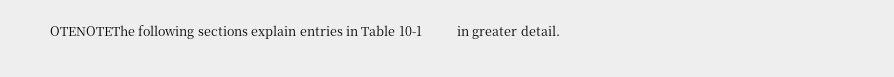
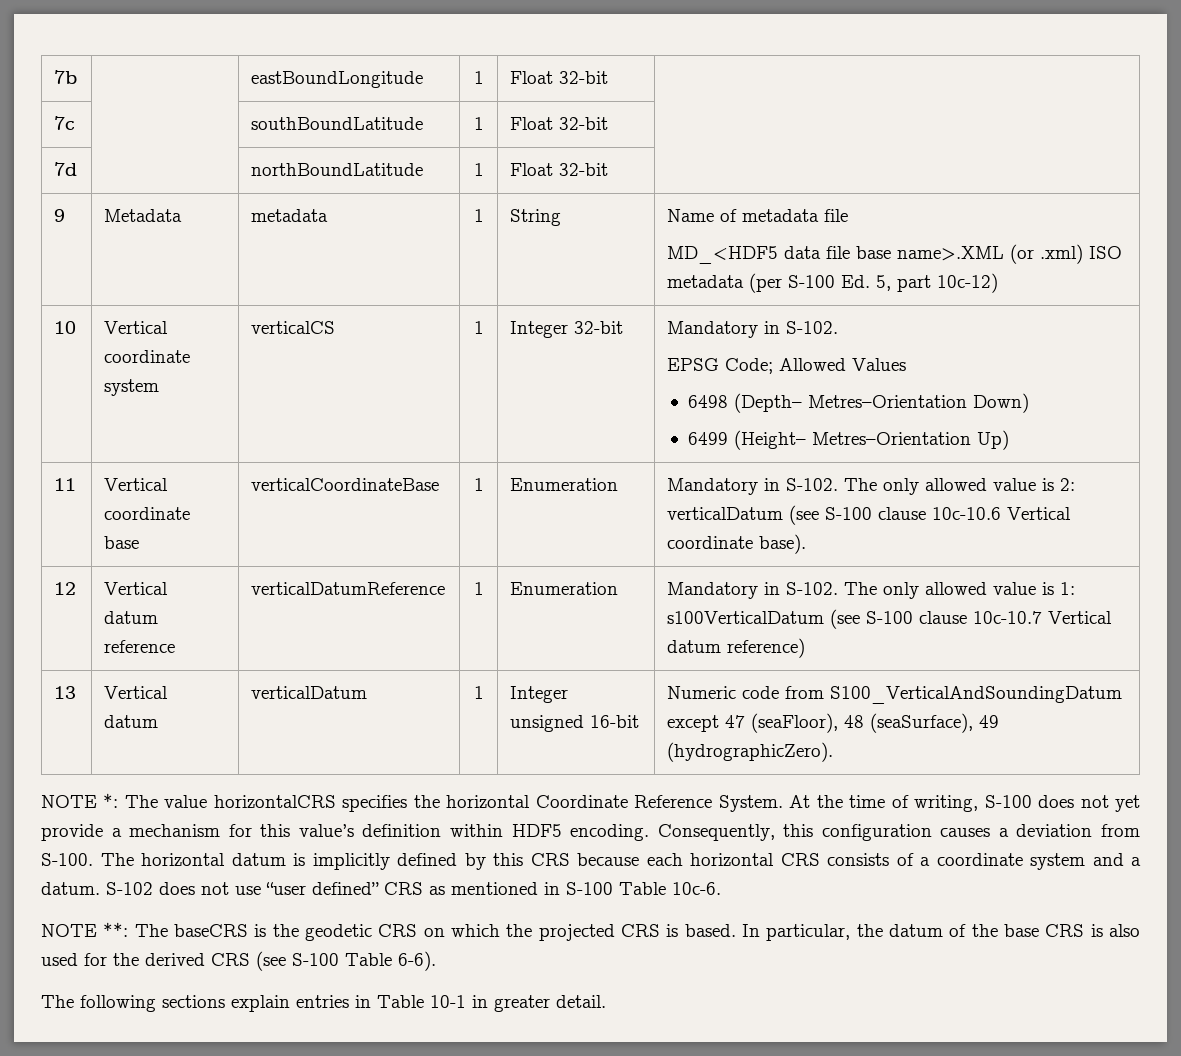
[50,25,135,36] OTENOTEThe -> [54,70,78,84] [251,71,424,88] [473,71,484,84] [510,71,609,84] [54,116,76,130] [251,117,424,130] [473,117,484,130] [510,117,609,130] [54,162,78,176] [251,163,424,176] [473,163,484,176] [510,163,609,176] [54,209,66,222] [104,209,183,222] [251,209,329,222] [473,209,484,222] [510,209,562,226] [667,209,849,222] [667,244,1123,264] [667,273,999,293] [54,321,77,334] [104,321,169,334] [104,350,191,363] [104,379,160,396] [251,321,336,334] [473,321,484,334] [510,321,624,338] [667,321,839,338] [667,358,907,374] [688,393,1030,413] [688,430,1010,450] [54,478,77,491] [104,478,169,491] [104,507,191,520] [104,536,140,549] [251,478,440,491] [473,478,484,491] [510,478,619,491] [667,478,1076,495] [667,505,1072,525] [667,534,807,554] [54,582,77,595] [104,582,169,595] [104,611,159,624] [104,640,176,653] [251,582,446,595] [473,582,484,595] [510,582,619,595] [667,582,1076,599] [667,609,1113,629] [667,638,806,658] [54,686,77,699] [104,686,169,699] [104,715,159,728] [251,686,368,699] [473,686,484,699] [510,686,569,703] [510,715,640,732] [667,686,1123,704] [667,713,1000,733] [667,742,834,762] [41,793,1141,812] [41,824,1140,841] [41,853,1141,870] [41,882,721,895] [41,922,1140,941] [41,951,436,971] [41,995,74,1008] 7b | | eastBoundLongitude | 1 | Float 32-bit | // 7c | | southBoundLatitude | 1 | Float 32-bit | // 7d | | northBoundLatitude | 1 | Float 32-bit | // 9 | Metadata | metadata | 1 | String | Name of metadata file // MD_<HDF5 data file base name>.XML (or .xml) ISO metadata (per S-100 Ed. 5, part 10c-12) // 10 | Vertical coordinate system | verticalCS | 1 | Integer 32-bit | Mandatory in S-102. // EPSG Code; Allowed Values // 6498 (Depth– Metres–Orientation Down) // 6499 (Height– Metres–Orientation Up) // 11 | Vertical coordinate base | verticalCoordinateBase | 1 | Enumeration | Mandatory in S-102. The only allowed value is 2: verticalDatum (see S-100 clause 10c-10.6 Vertical coordinate base). // 12 | Vertical datum reference | verticalDatumReference | 1 | Enumeration | Mandatory in S-102. The only allowed value is 1: s100VerticalDatum (see S-100 clause 10c-10.7 Vertical datum reference) // 13 | Vertical datum | verticalDatum | 1 | Integer unsigned 16-bit | Numeric code from S100_VerticalAndSoundingDatum except 47 (seaFloor), 48 (seaSurface), 49 (hydrographicZero). // NOTE *: The value horizontalCRS specifies the horizontal Coordinate Reference System. At the time of writing, S-100 does not yet provide a mechanism for this value’s definition within HDF5 encoding. Consequently, this configuration causes a deviation from S-100. The horizontal datum is implicitly defined by this CRS because each horizontal CRS consists of a coordinate system and a datum. S-102 does not use “user defined” CRS as mentioned in S-100 Table 10c-6. // NOTE **: The baseCRS is the geodetic CRS on which the projected CRS is based. In particular, the datum of the base CRS is also used for the derived CRS (see S-100 Table 6-6). // The

